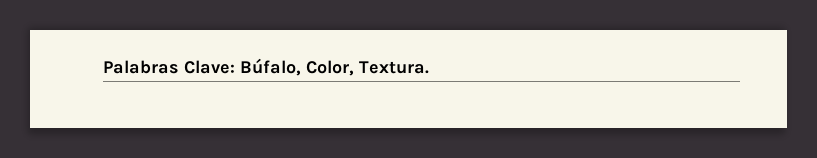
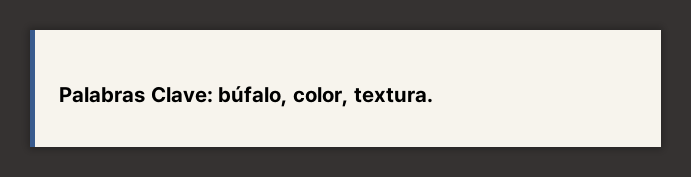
[240,58,429,76] Búfalo, Color, Textura. -> [218,86,433,107] búfalo, color, textura.

